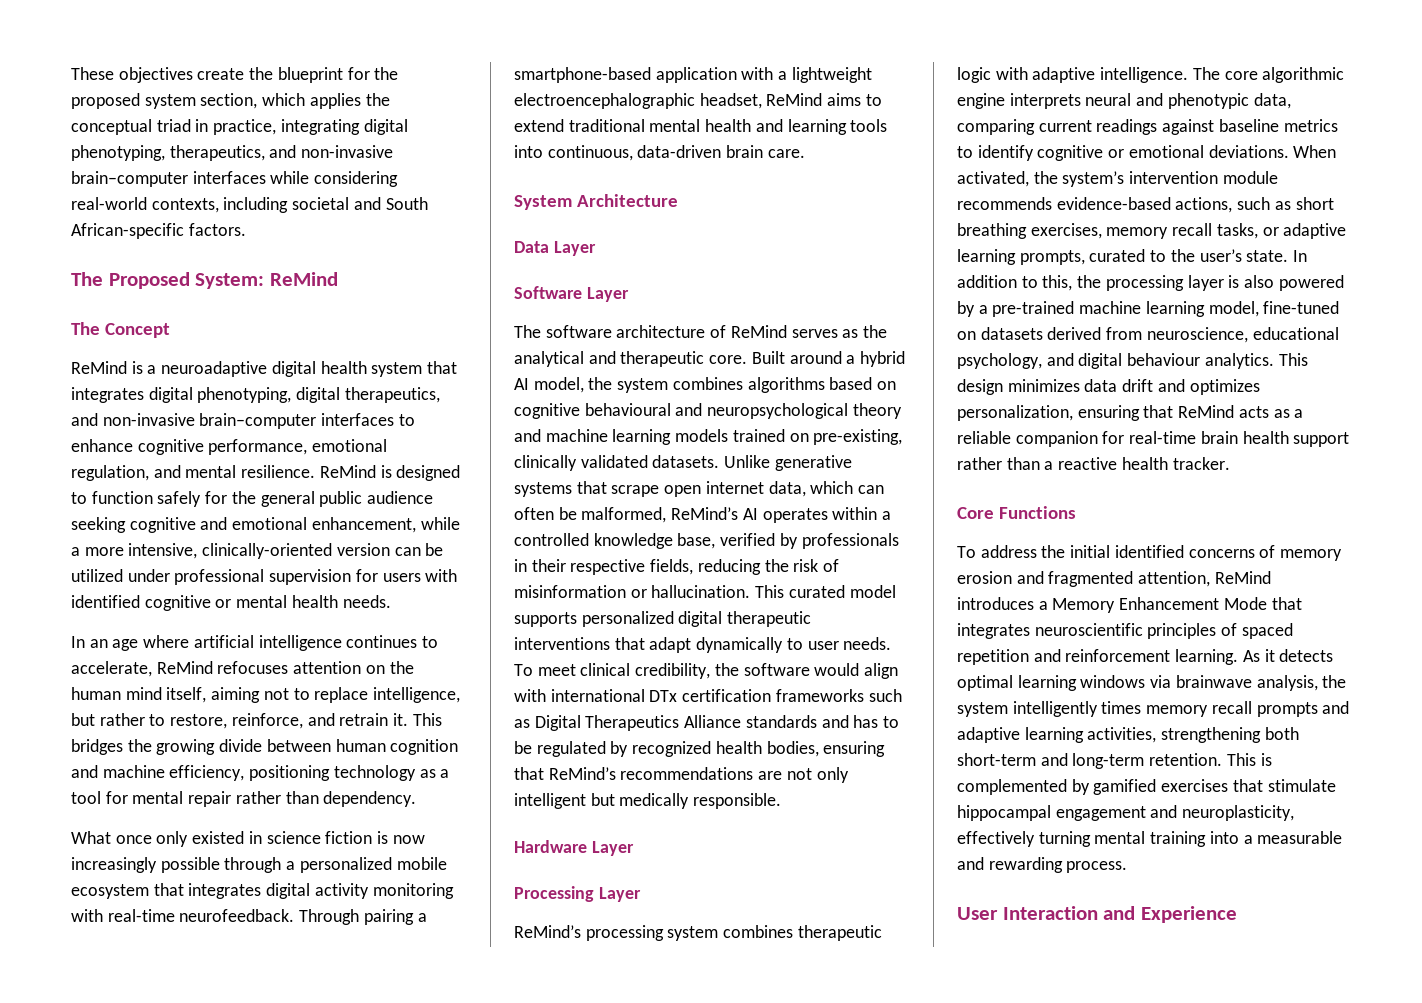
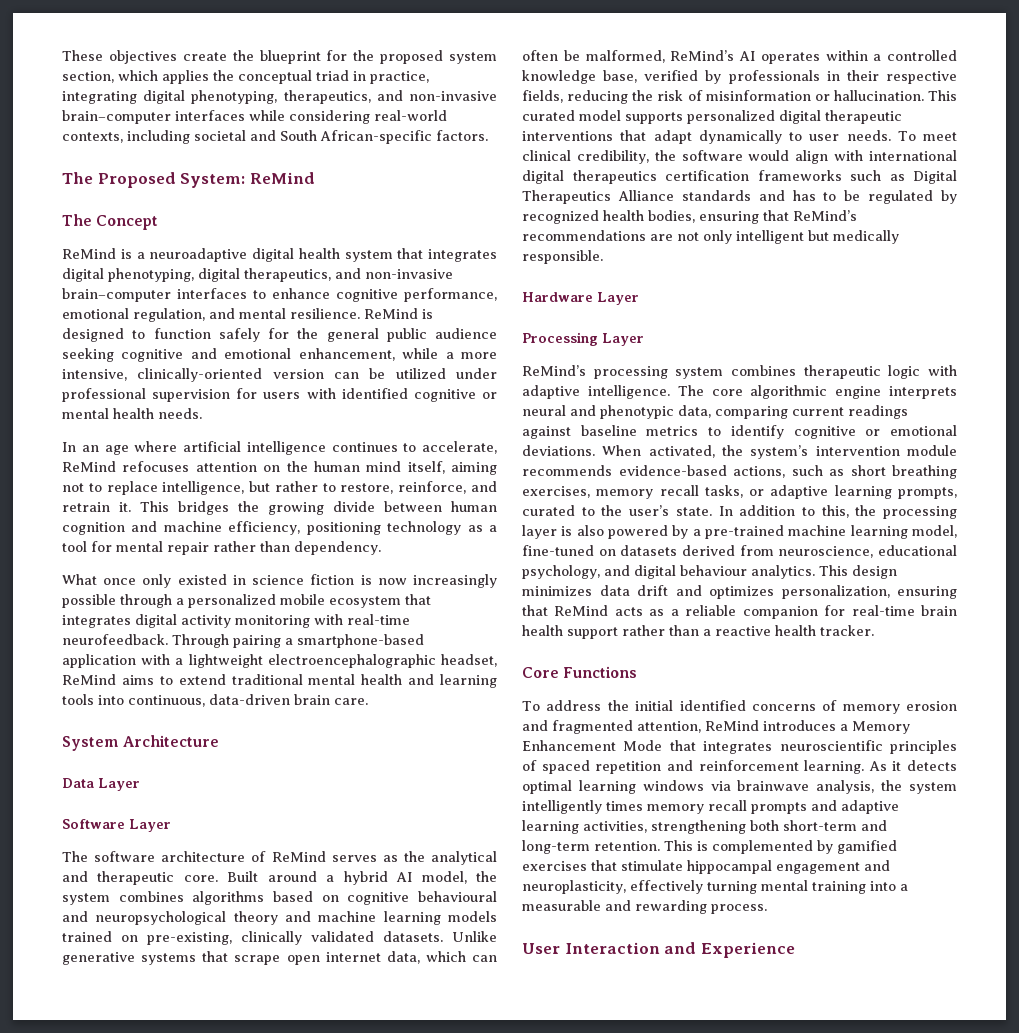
[649,690,678,702] DTx -> [522,170,657,184] digital therapeutics

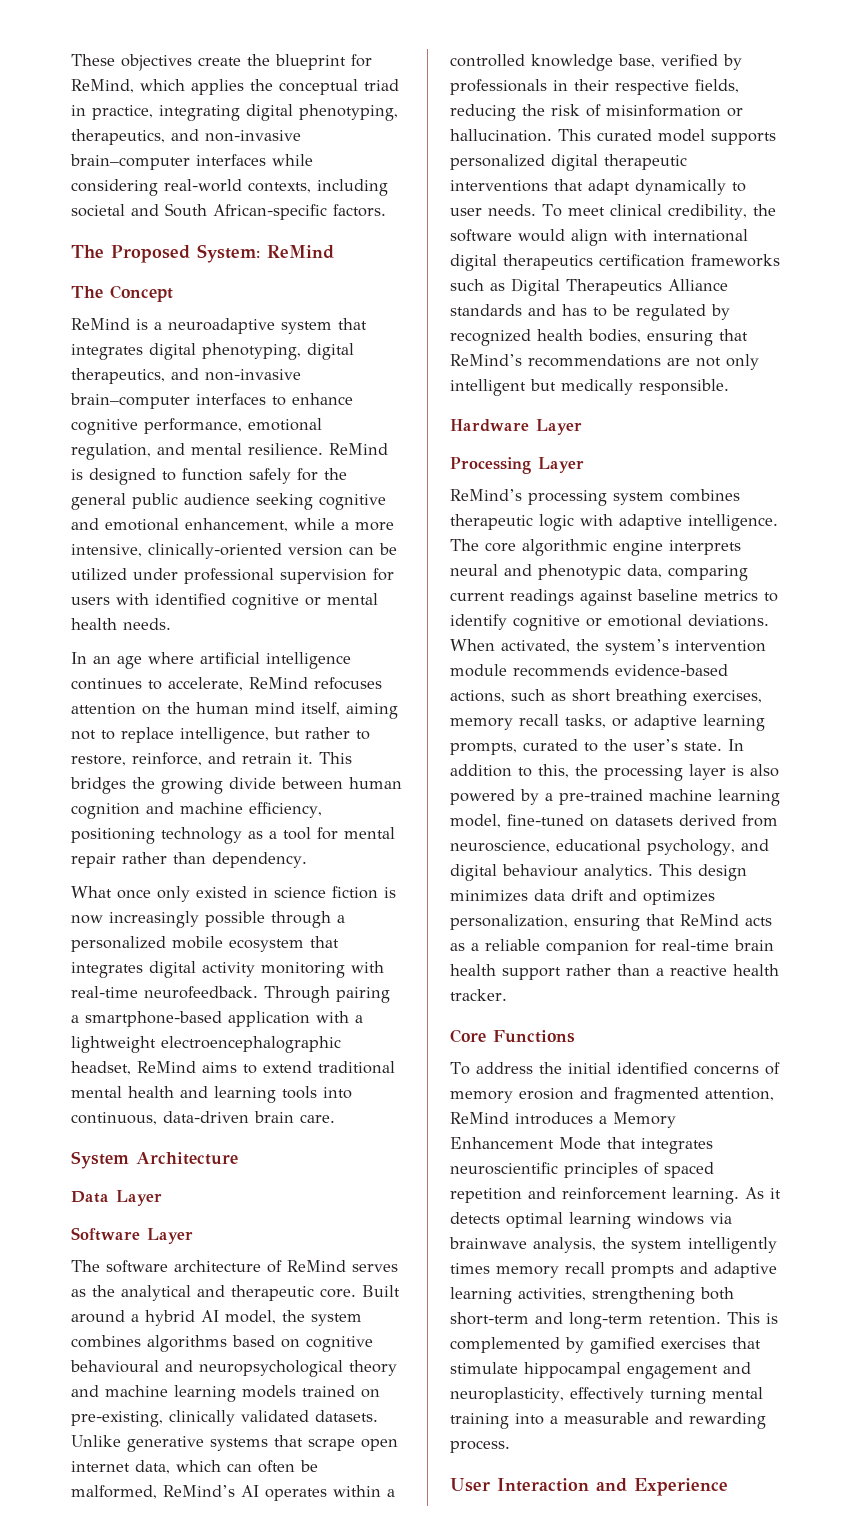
[353,50,497,64] [62,71,114,83] the proposed system section, -> [71,79,134,93] ReMind,
[252,248,340,262] digital health -> (275, 326) none

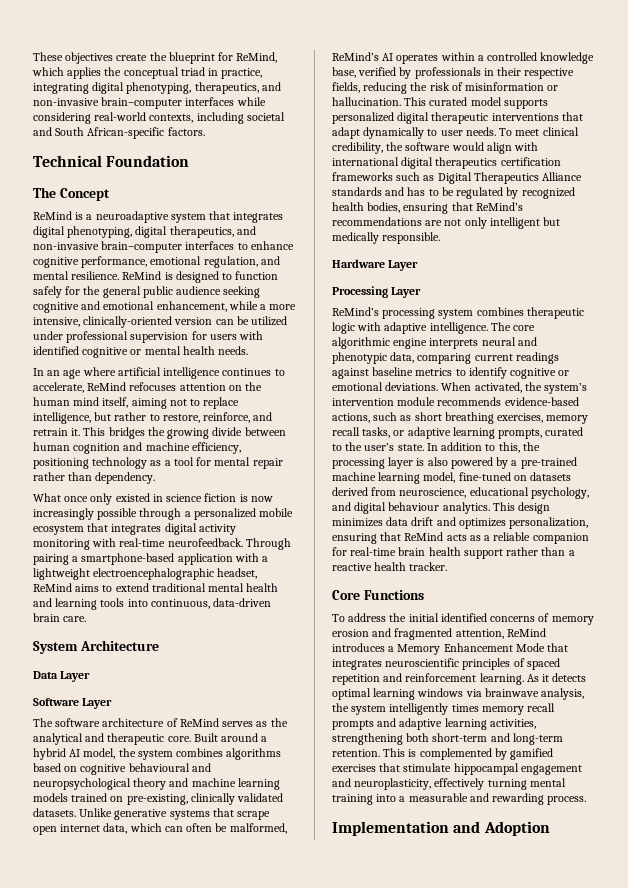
[71,244,334,263] The Proposed System: ReMind -> [33,155,190,167] Technical Foundation
[450,1478,728,1496] User Interaction and Experience -> [332,821,550,836] Implementation and Adoption

